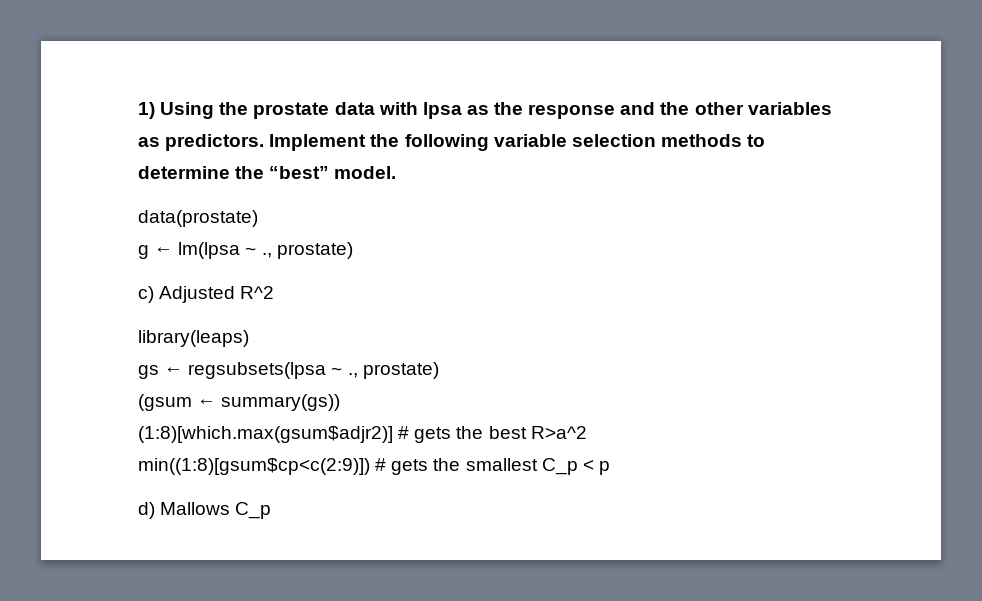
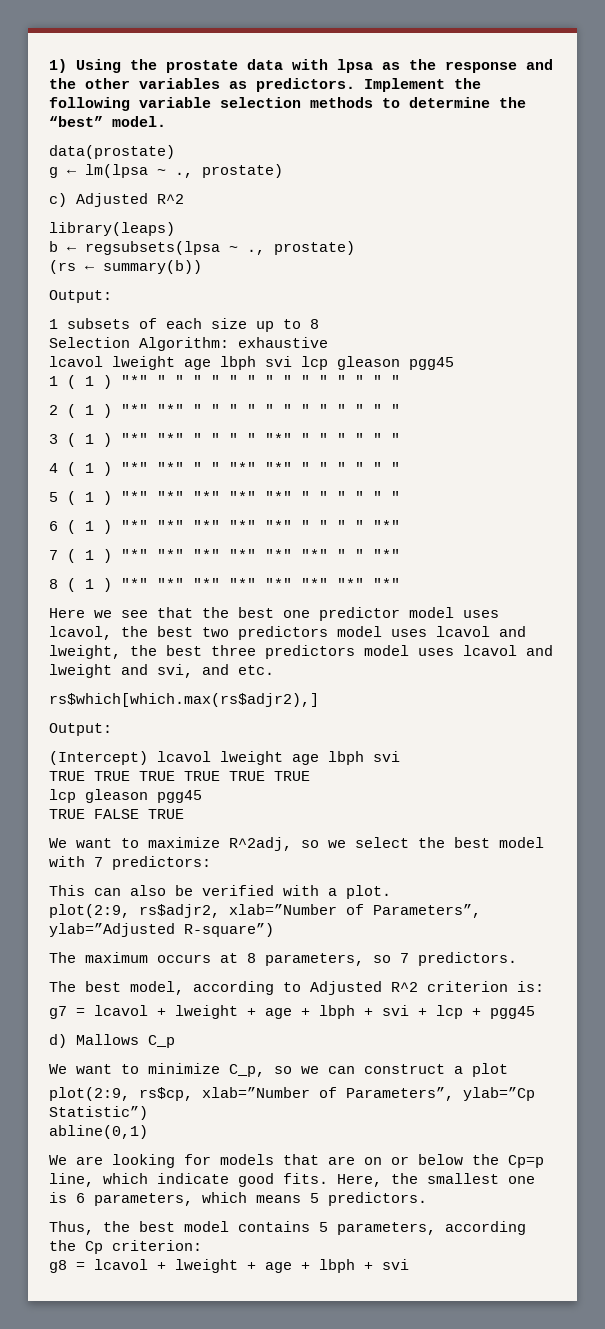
[138,365,159,379] gs -> [49,241,58,252] b
[138,394,341,411] [138,426,587,443] [138,458,610,475] [138,502,272,519] (gsum ← summary(gs)) // (1:8)[which.max(gsum$adjr2)] # gets the best R>a^2 // min((1:8)[gsum$cp<c(2:9)]) # gets the smallest C_p < p // d) Mallows C_p -> [49,260,202,274] [49,290,112,303] [49,318,319,332] [49,337,328,351] [49,356,454,370] [49,375,400,389] [49,404,400,418] [49,433,400,447] [49,462,400,476] [49,491,400,505] [49,520,400,534] [49,549,400,563] [49,578,400,592] [49,607,499,621] [49,626,526,640] [49,645,553,659] [49,664,274,678] [49,693,319,707] [49,723,112,736] [49,751,400,765] [49,771,310,781] [49,789,202,803] [49,809,184,819] [49,837,544,851] [49,856,211,870] [49,885,391,899] [49,904,481,918] [49,923,274,937] [49,952,517,966] [49,981,544,995] [49,1005,535,1019] [49,1034,175,1048] [49,1063,508,1077] [49,1087,535,1101] [49,1106,148,1120] [49,1125,148,1139] [49,1154,544,1168] [49,1173,535,1187] [49,1192,427,1206] [49,1221,526,1235] [49,1240,202,1254] [49,1259,409,1273] (rs ← summary(b)) // Output: // 1 subsets of each size up to 8 // Selection Algorithm: exhaustive // lcavol lweight age lbph svi lcp gleason pgg45 // 1 ( 1 ) "*" " " " " " " " " " " " " " " // 2 ( 1 ) "*" "*" " " " " " " " " " " " " // 3 ( 1 ) "*" "*" " " " " "*" " " " " " " // 4 ( 1 ) "*" "*" " " "*" "*" " " " " " " // 5 ( 1 ) "*" "*" "*" "*" "*" " " " " " " // 6 ( 1 ) "*" "*" "*" "*" "*" " " " " "*" // 7 ( 1 ) "*" "*" "*" "*" "*" "*" " " "*" // 8 ( 1 ) "*" "*" "*" "*" "*" "*" "*" "*" // Here we see that the best one predictor model uses lcavol, the best two predictors model uses lcavol and lweight, the best three predictors model uses lcavol and lweight and svi, and etc. // rs$which[which.max(rs$adjr2),] // Output: // (Intercept) lcavol lweight age lbph svi // TRUE TRUE TRUE TRUE TRUE TRUE // lcp gleason pgg45 // TRUE FALSE TRUE // We want to maximize R^2adj, so we select the best model with 7 predictors: // This can also be verified with a plot. // plot(2:9, rs$adjr2, xlab=”Number of Parameters”, ylab=”Adjusted R-square”) // The maximum occurs at 8 parameters, so 7 predictors. // The best model, according to Adjusted R^2 criterion is: // g7 = lcavol + lweight + age + lbph + svi + lcp + pgg45 // d) Mallows C_p // We want to minimize C_p, so we can construct a plot // plot(2:9, rs$cp, xlab=”Number of Parameters”, ylab=”Cp Statistic”) // abline(0,1) // We are looking for models that are on or below the Cp=p line, which indicate good fits. Here, the smallest one is 6 parameters, which means 5 predictors. // Thus, the best model contains 5 parameters, according the Cp criterion: // g8 = lcavol + lweight + age + lbph + svi

